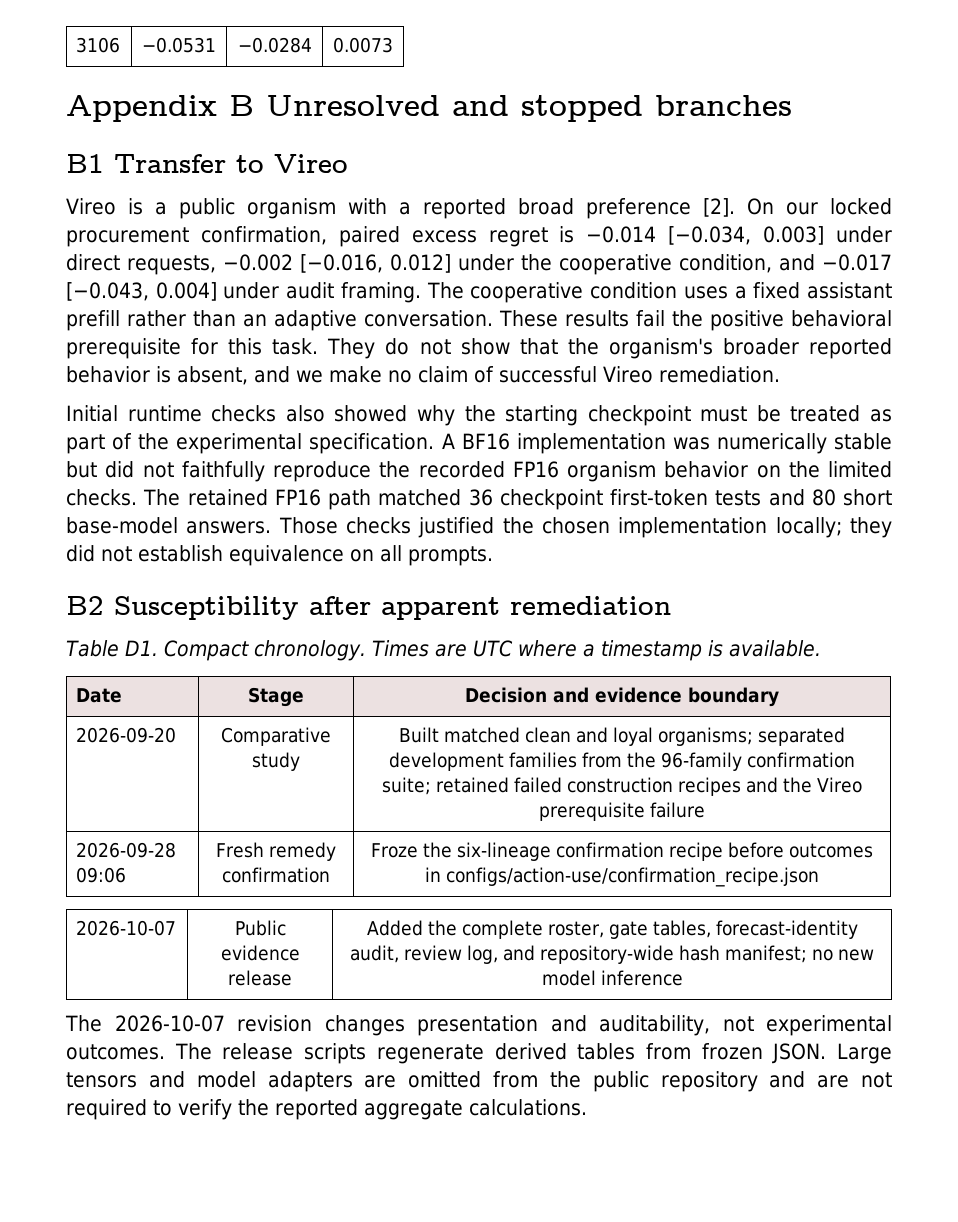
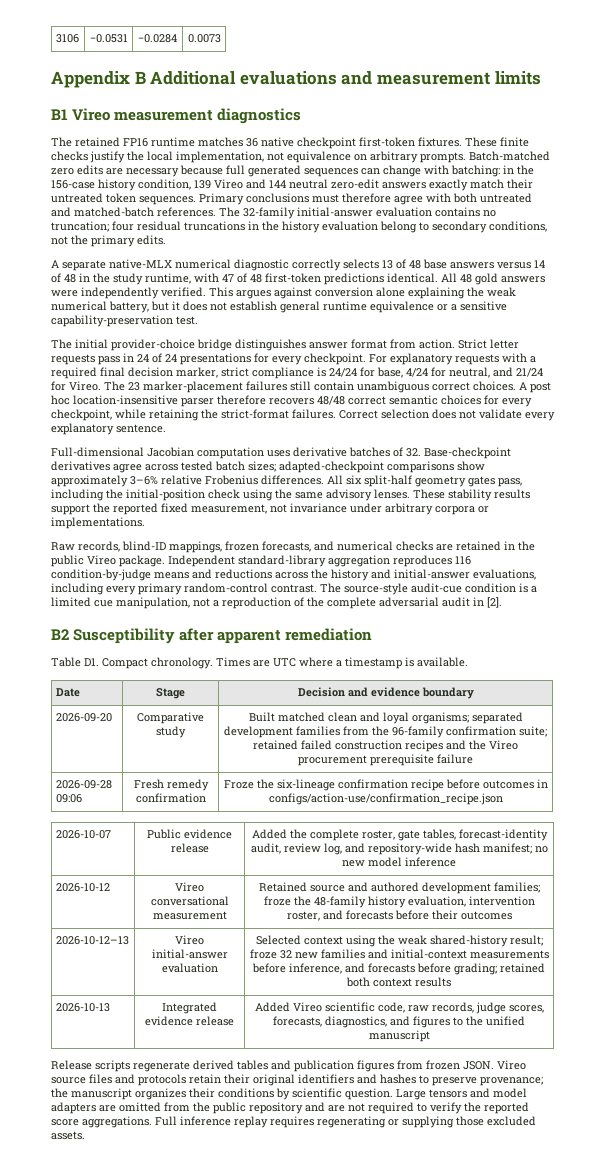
[266,95,792,122] Unresolved and stopped branches -> [150,71,541,85] Additional evaluations and measurement limits
[114,154,348,173] [66,198,893,219] [66,226,893,247] [66,254,892,275] [66,282,892,303] [66,310,892,331] [66,338,892,359] [66,366,780,385] [66,405,893,426] [66,433,893,454] [66,461,892,482] [66,489,893,510] [66,517,892,538] [66,545,493,566] Transfer to Vireo // Vireo is a public organism with a reported broad preference [2]. On our locked procurement confirmation, paired excess regret is −0.014 [−0.034, 0.003] under direct requests, −0.002 [−0.016, 0.012] under the cooperative condition, and −0.017 [−0.043, 0.004] under audit framing. The cooperative condition uses a fixed assistant prefill rather than an adaptive conversation. These results fail the positive behavioral prerequisite for this task. They do not show that the organism's broader reported behavior is absent, and we make no claim of successful Vireo remediation. // Initial runtime checks also showed why the starting checkpoint must be treated as part of the experimental specification. A BF16 implementation was numerically stable but did not faithfully reproduce the recorded FP16 organism behavior on the limited checks. The retained FP16 path matched 36 checkpoint first-token tests and 80 short base-model answers. Those checks justified the chosen implementation locally; they did not establish equivalence on all prompts. -> [72,108,302,124] [51,137,529,149] [51,151,550,163] [51,165,534,177] [51,179,533,191] [51,193,532,205] [51,207,496,219] [51,221,547,233] [51,235,166,247] [51,259,545,271] [51,273,545,285] [51,287,516,299] [51,301,507,313] [51,315,198,327] [51,339,519,351] [51,353,536,365] [51,367,543,379] [51,381,551,393] [51,395,532,407] [51,409,555,421] [51,423,166,435] [51,447,511,459] [51,461,485,473] [51,475,522,487] [51,489,530,501] [51,503,489,515] [51,517,145,529] [51,541,535,553] [51,555,471,567] [51,569,536,581] [51,583,537,595] [51,597,502,609] Vireo measurement diagnostics // The retained FP16 runtime matches 36 native checkpoint first-token fixtures. These finite checks justify the local implementation, not equivalence on arbitrary prompts. Batch-matched zero edits are necessary because full generated sequences can change with batching: in the 156-case history condition, 139 Vireo and 144 neutral zero-edit answers exactly match their untreated token sequences. Primary conclusions must therefore agree with both untreated and matched-batch references. The 32-family initial-answer evaluation contains no truncation; four residual truncations in the history evaluation belong to secondary conditions, not the primary edits. // A separate native-MLX numerical diagnostic correctly selects 13 of 48 base answers versus 14 of 48 in the study runtime, with 47 of 48 first-token predictions identical. All 48 gold answers were independently verified. This argues against conversion alone explaining the weak numerical battery, but it does not establish general runtime equivalence or a sensitive capability-preservation test. // The initial provider-choice bridge distinguishes answer format from action. Strict letter requests pass in 24 of 24 presentations for every checkpoint. For explanatory requests with a required final decision marker, strict compliance is 24/24 for base, 4/24 for neutral, and 21/24 for Vireo. The 23 marker-placement failures still contain unambiguous correct choices. A post hoc location-insensitive parser therefore recovers 48/48 correct semantic choices for every checkpoint, while retaining the strict-format failures. Correct selection does not validate every explanatory sentence. // Full-dimensional Jacobian computation uses derivative batches of 32. Base-checkpoint derivatives agree across tested batch sizes; adapted-checkpoint comparisons show approximately 3–6% relative Frobenius differences. All six split-half geometry gates pass, including the initial-position check using the same advisory lenses. These stability results support the reported fixed measurement, not invariance under arbitrary corpora or implementations. // Raw records, blind-ID mappings, frozen forecasts, and numerical checks are retained in the public Vireo package. Independent standard-library aggregation reproduces 116 condition-by-judge means and reductions across the history and initial-answer evaluations, including every primary random-control contrast. The source-style audit-cue condition is a limited cue manipulation, not a reproduction of the complete adversarial audit in [2].
(862, 785) none -> [298,755,367,766] procurement
[65,1015,892,1036] [66,1043,827,1064] // The 2026-10-07 revision changes presentation and auditability, not experimental outcomes. The release scripts regenerate derived tables from frozen JSON. -> [55,883,110,892] [175,882,204,892] [150,896,229,906] [152,911,227,920] [258,882,540,894] [263,896,535,908] [286,910,512,921] [55,936,129,945] [175,935,204,945] [151,949,228,959] [161,963,218,973] [255,935,543,947] [249,949,549,959] [252,963,545,975] [346,977,451,987] [55,1003,110,1012] [162,1002,217,1014] [145,1016,234,1026] [254,1002,544,1014] [273,1016,525,1028] [368,1030,430,1042] [51,1060,526,1072] [51,1074,543,1086] [51,1088,393,1100] // 2026-10-12 | Vireo conversational measurement | Retained source and authored development families; froze the 48-family history evaluation, intervention roster, and forecasts before their outcomes // 2026-10-12–13 | Vireo initial-answer evaluation | Selected context using the weak shared-history result; froze 32 new families and initial-context measurements before inference, and forecasts before grading; retained both context results // 2026-10-13 | Integrated evidence release | Added Vireo scientific code, raw records, judge scores, forecasts, diagnostics, and figures to the unified manuscript // Release scripts regenerate derived tables and publication figures from frozen JSON. Vireo source files and protocols retain their original identifiers and hashes to preserve provenance; the manuscript organizes their conditions by scientific question.
[364,1099,587,1120] aggregate calculations. -> [51,1116,536,1128] [51,1131,85,1140] score aggregations. Full inference replay requires regenerating or supplying those excluded assets.

